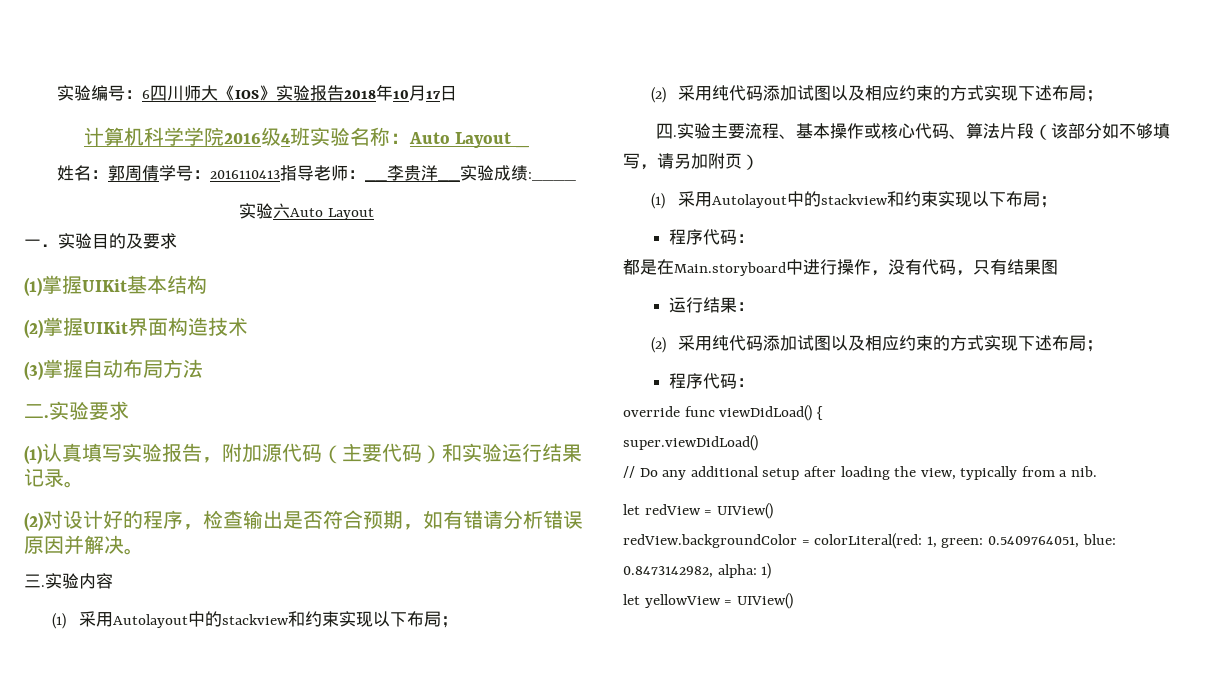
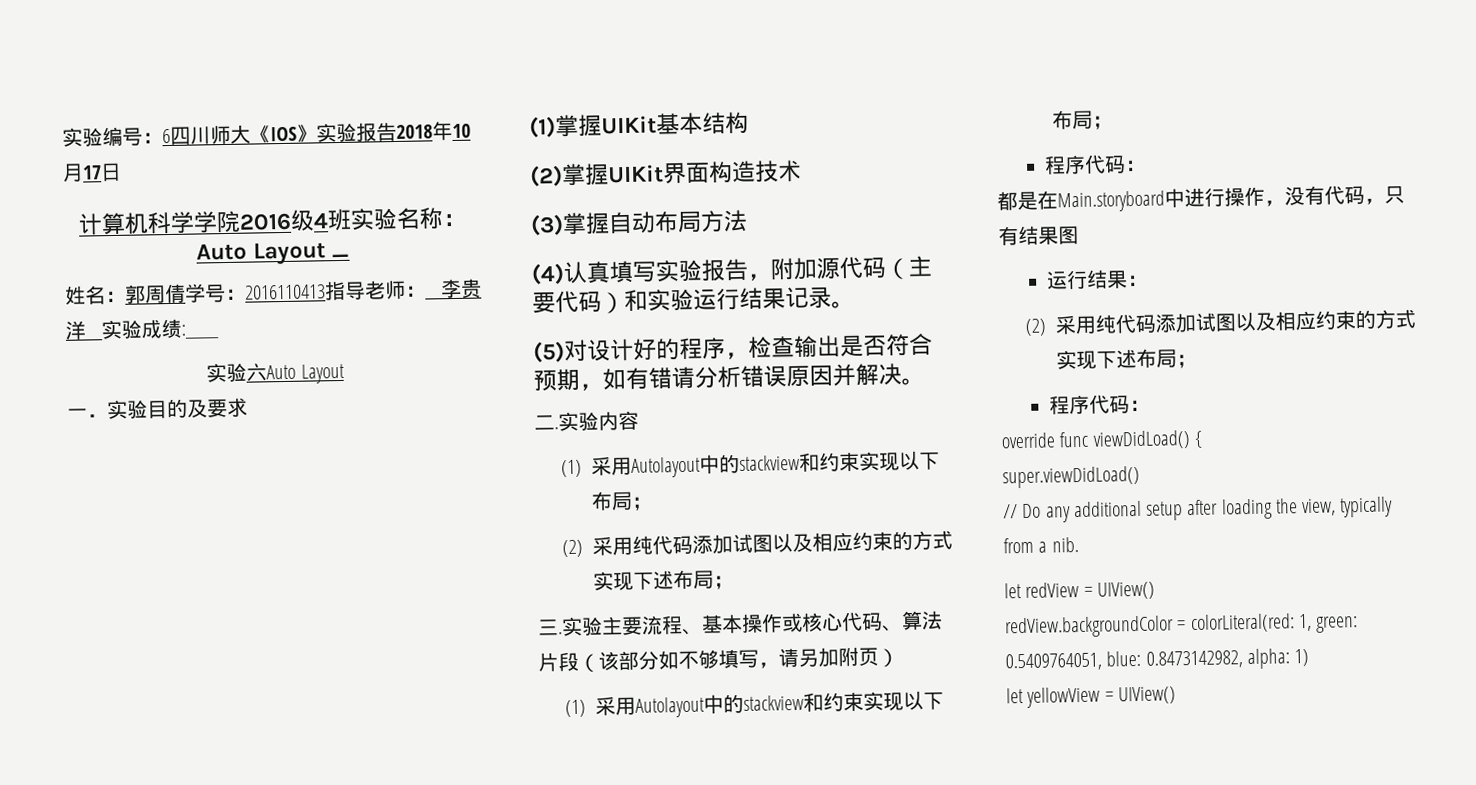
[24,401,129,420] [24,445,42,464] 二.实验要求 // (1) -> [531,263,565,285] (4)
[24,512,43,531] (2) -> [533,341,565,363] (5)
[24,574,41,588] 三 -> [534,415,555,430] 二
[655,123,673,139] 四 -> [537,619,559,636] 三

